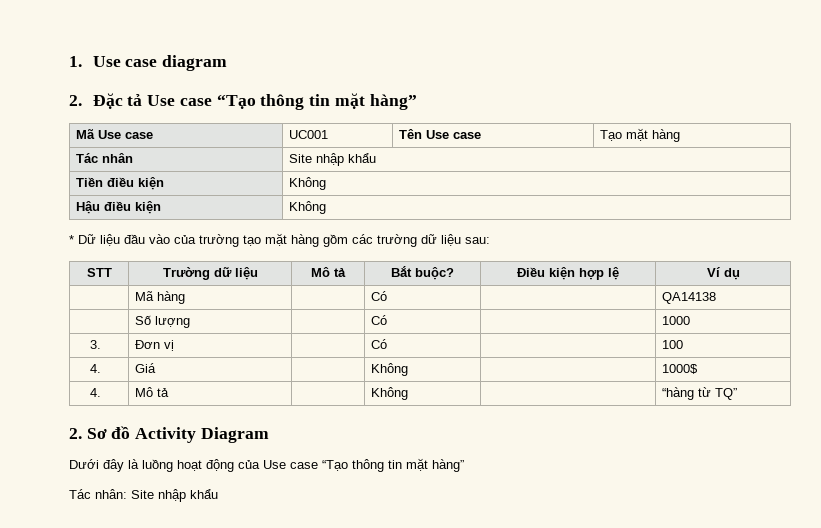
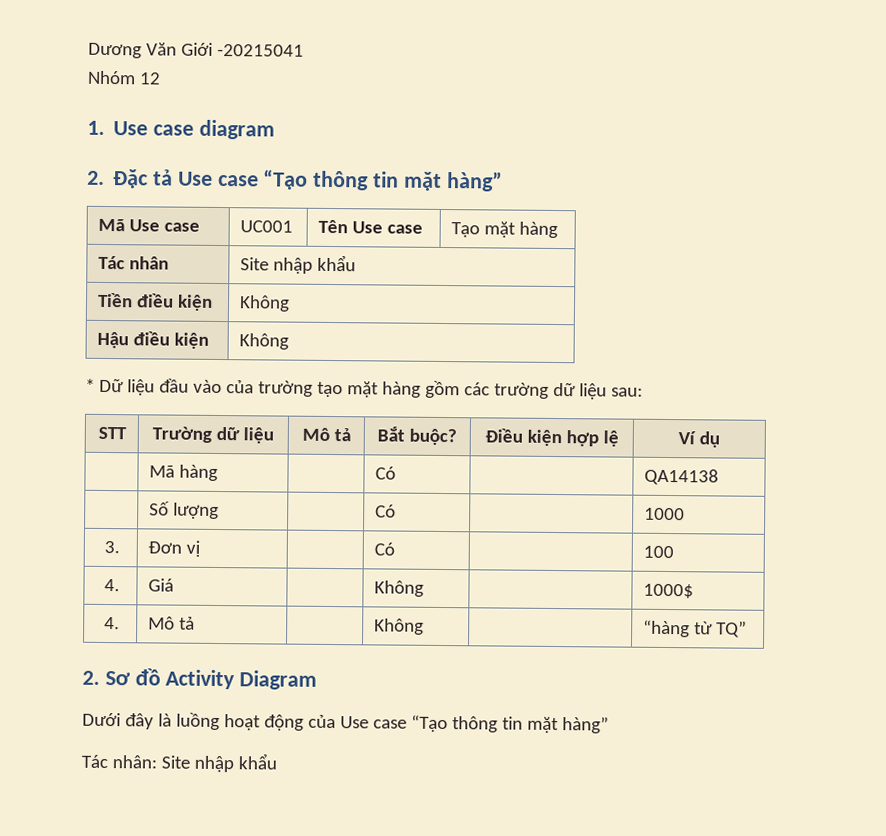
(69, 61) none -> [88,42,304,59] [87,70,161,85] Dương Văn Giới -20215041 // Nhóm 12 //

